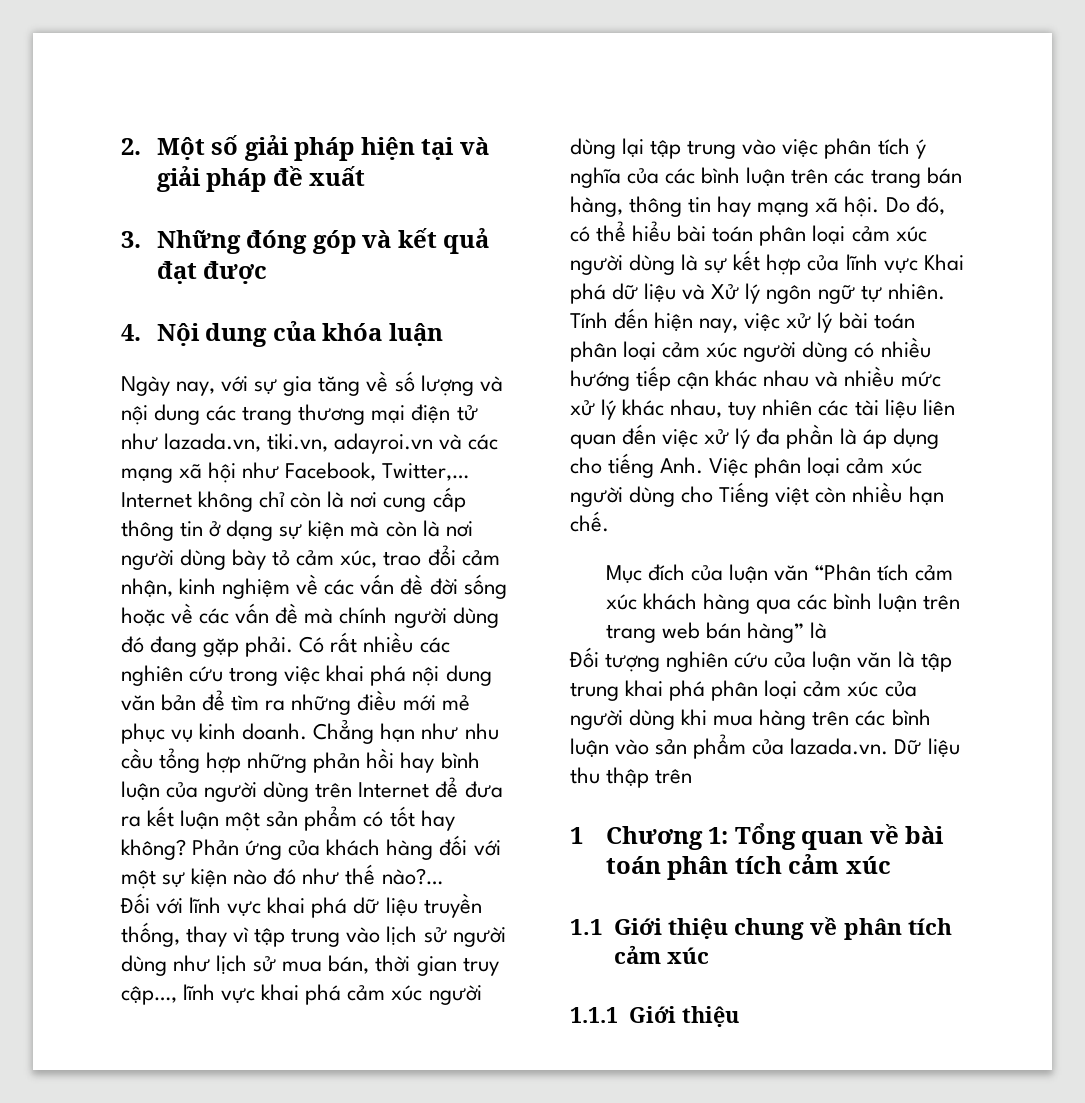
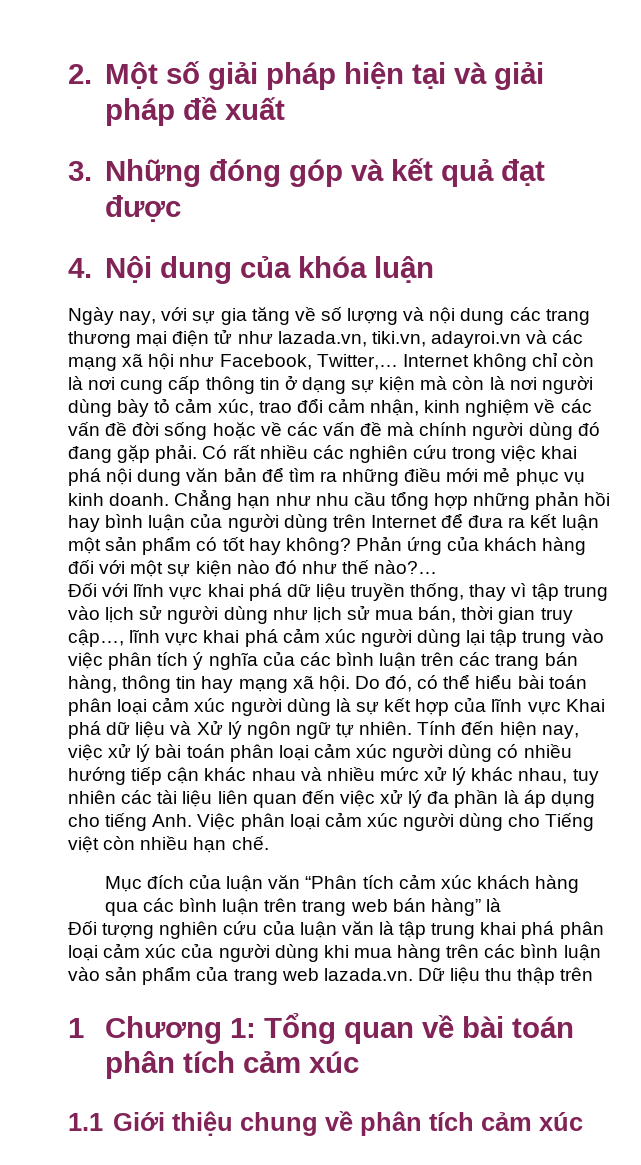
(785, 747) none -> [233,968,319,985] trang web
[570,1006,740,1027] // 1.1.1 Giới thiệu -> (583, 1121) none

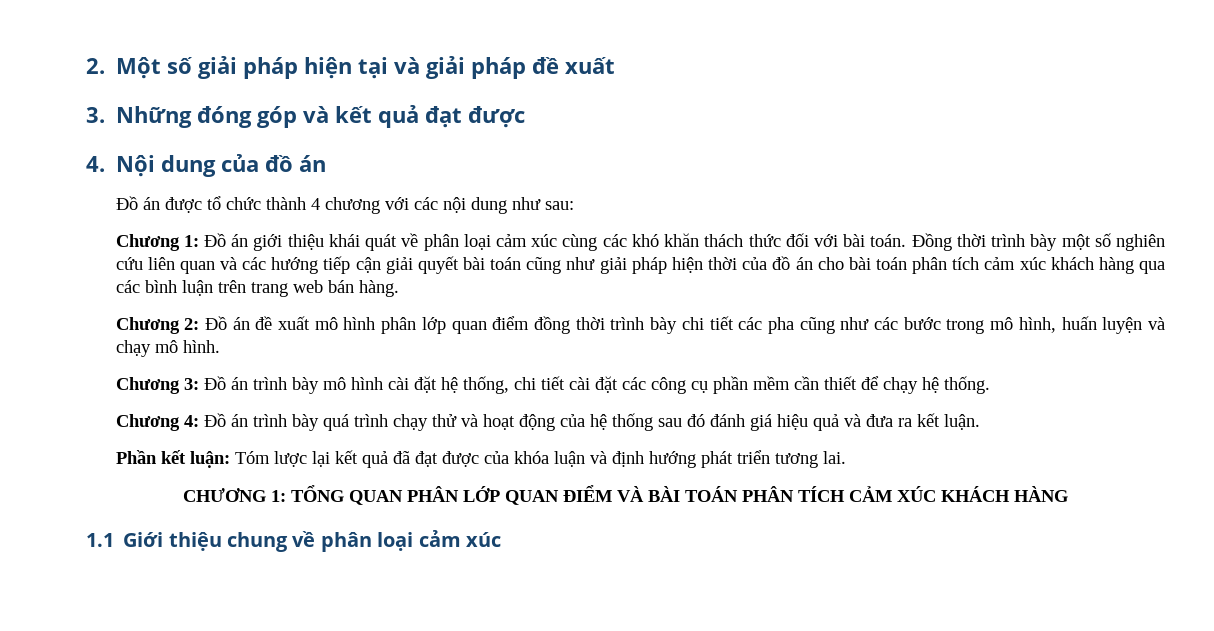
[297,256,434,283] [68,307,590,325] [68,329,584,348] [68,352,595,371] [68,375,593,394] [68,398,592,417] [68,422,600,440] [68,444,578,463] [68,467,585,486] [68,489,611,510] [68,513,599,532] [68,536,587,555] [68,560,438,577] [68,583,608,601] [68,605,573,624] [68,628,604,647] [68,651,578,670] [68,674,587,693] [68,697,605,716] [68,720,579,739] [68,743,572,762] [68,766,599,785] [68,789,595,808] [68,812,595,831] [68,836,269,853] [104,874,358,892] khóa luận // Ngày nay, với sự gia tăng về số lượng và nội dung các trang thương mại điện tử như lazada.vn, tiki.vn, adayroi.vn và các mạng xã hội như Facebook, Twitter,… Internet không chỉ còn là nơi cung cấp thông tin ở dạng sự kiện mà còn là nơi người dùng bày tỏ cảm xúc, trao đổi cảm nhận, kinh nghiệm về các vấn đề đời sống hoặc về các vấn đề mà chính người dùng đó đang gặp phải. Có rất nhiều các nghiên cứu trong việc khai phá nội dung văn bản để tìm ra những điều mới mẻ phục vụ kinh doanh. Chẳng hạn như nhu cầu tổng hợp những phản hồi hay bình luận của người dùng trên Internet để đưa ra kết luận một sản phẩm có tốt hay không? Phản ứng của khách hàng đối với một sự kiện nào đó như thế nào?… // Đối với lĩnh vực khai phá dữ liệu truyền thống, thay vì tập trung vào lịch sử người dùng như lịch sử mua bán, thời gian truy cập…, lĩnh vực khai phá cảm xúc người dùng lại tập trung vào việc phân tích ý nghĩa của các bình luận trên các trang bán hàng, thông tin hay mạng xã hội. Do đó, có thể hiểu bài toán phân loại cảm xúc người dùng là sự kết hợp của lĩnh vực Khai phá dữ liệu và Xử lý ngôn ngữ tự nhiên. Tính đến hiện nay, việc xử lý bài toán phân loại cảm xúc người dùng có nhiều hướng tiếp cận khác nhau và nhiều mức xử lý khác nhau, tuy nhiên các tài liệu liên quan đến việc xử lý đa phần là áp dụng cho tiếng Anh. Việc phân loại cảm xúc người dùng cho Tiếng việt còn nhiều hạn chế. // Mục đích của luận văn “Phân -> [264,155,326,172] [115,196,574,214] [115,233,1165,251] [115,256,948,274] đồ án // Đồ án được tổ chức thành 4 chương với các nội dung như sau: // Chương 1: Đồ án giới thiệu khái quát về phân loại cảm xúc cùng các khó khăn thách thức đối với bài toán. Đồng thời trình bày một số nghiên cứu liên quan và các hướng tiếp cận giải quyết bài toán cũng như giải pháp hiện thời của đồ án cho bài toán phân
[430,898,501,916] [68,920,604,939] [68,943,601,962] [68,966,594,985] [68,1013,574,1044] [104,1051,359,1079] hàng” là // Đối tượng nghiên cứu của luận văn là tập trung khai phá phân loại cảm xúc của người dùng khi mua hàng trên các bình luận vào sản phẩm của trang web lazada.vn. Dữ liệu thu thập trên // 1 Chương 1: Tổng quan về bài toán phân tích cảm xúc -> [358,280,399,297] [115,316,1165,334] [115,340,220,357] [115,376,990,394] [115,413,980,431] [115,450,846,468] [183,485,1068,505] hàng. // Chương 2: Đồ án đề xuất mô hình phân lớp quan điểm đồng thời trình bày chi tiết các pha cũng như các bước trong mô hình, huấn luyện và chạy mô hình. // Chương 3: Đồ án trình bày mô hình cài đặt hệ thống, chi tiết cài đặt các công cụ phần mềm cần thiết để chạy hệ thống. // Chương 4: Đồ án trình bày quá trình chạy thử và hoạt động của hệ thống sau đó đánh giá hiệu quả và đưa ra kết luận. // Phần kết luận: Tóm lược lại kết quả đã đạt được của khóa luận và định hướng phát triển tương lai. // CHƯƠNG 1: TỔNG QUAN PHÂN LỚP QUAN ĐIỂM VÀ BÀI TOÁN PHÂN TÍCH CẢM XÚC KHÁCH HÀNG
[428,1112,474,1131] tích -> [377,532,414,551] loại

